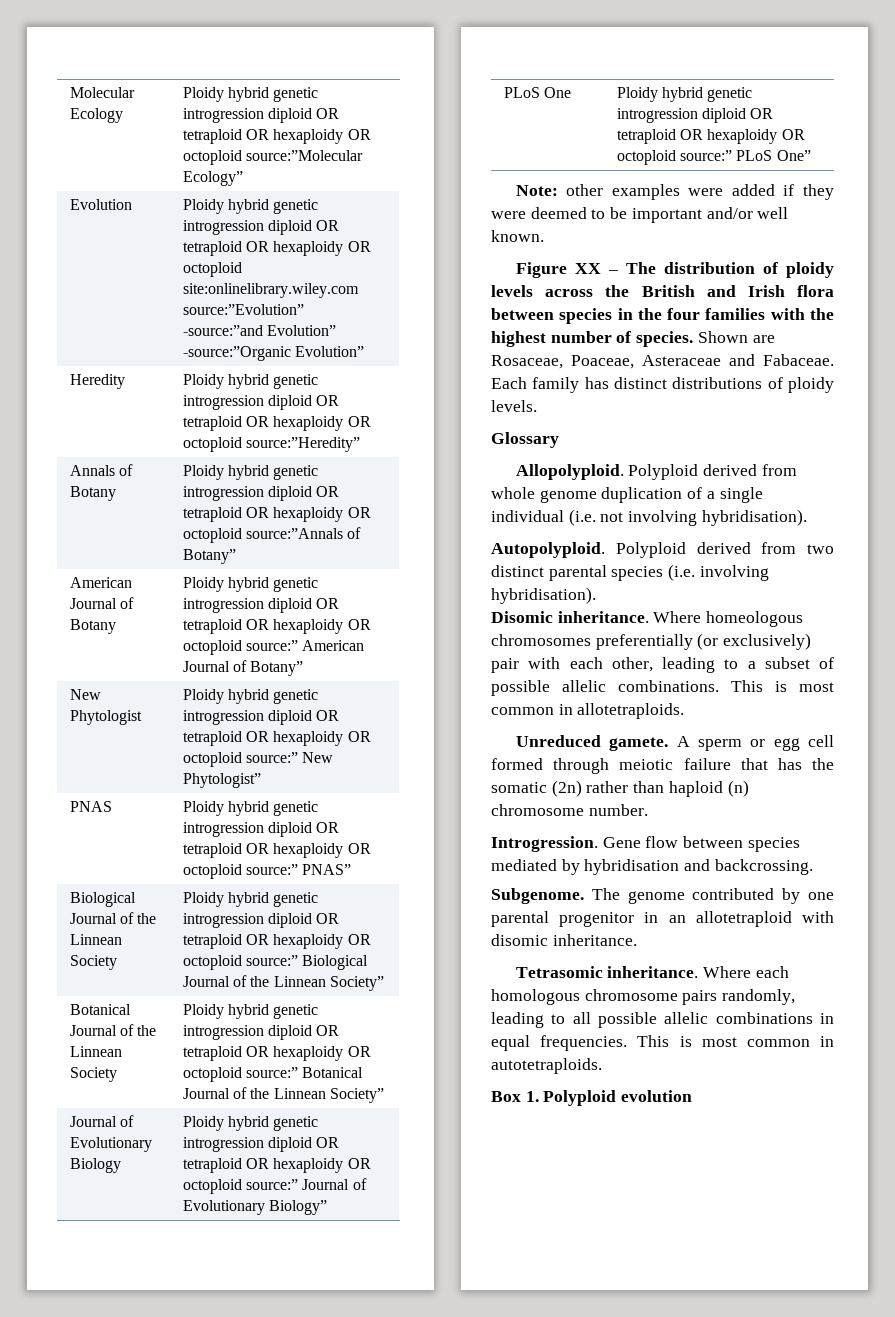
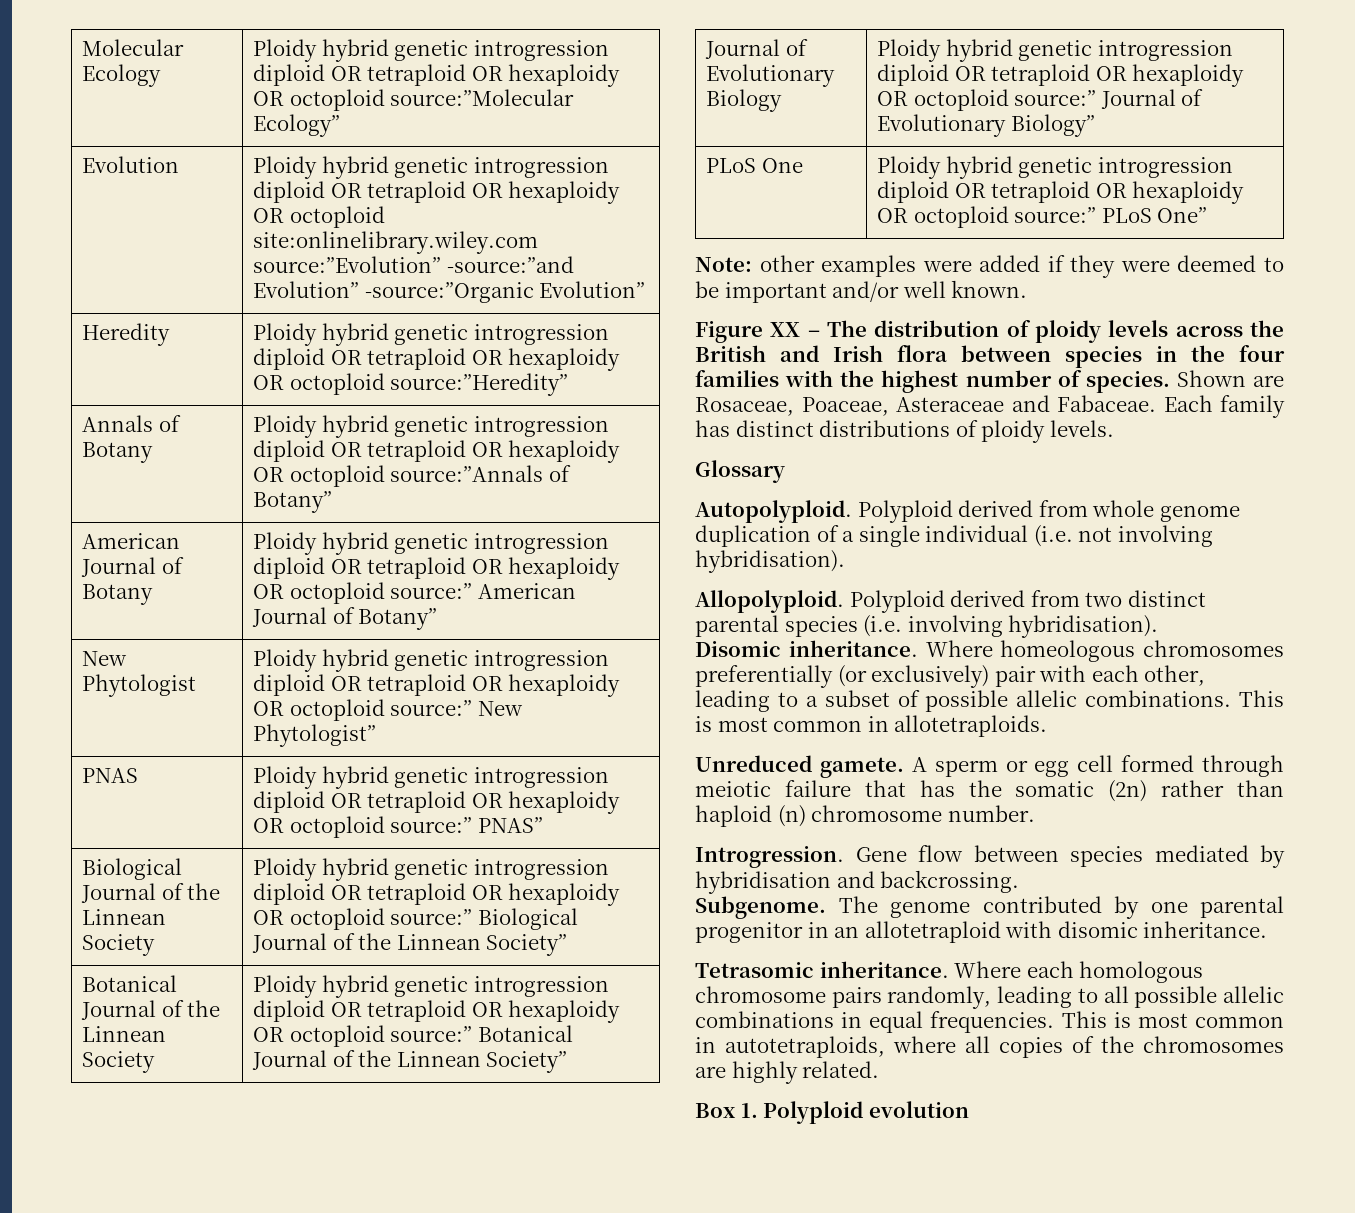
[515,464,624,480] Allopolyploid. -> [695,500,852,523] Autopolyploid.
[491,542,605,558] Autopolyploid. -> [695,590,844,613] Allopolyploid.
[491,1058,602,1074] autotetraploids. -> [725,1036,1284,1058] [695,1061,880,1084] autotetraploids, where all copies of the chromosomes are highly related.

